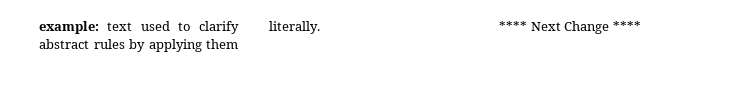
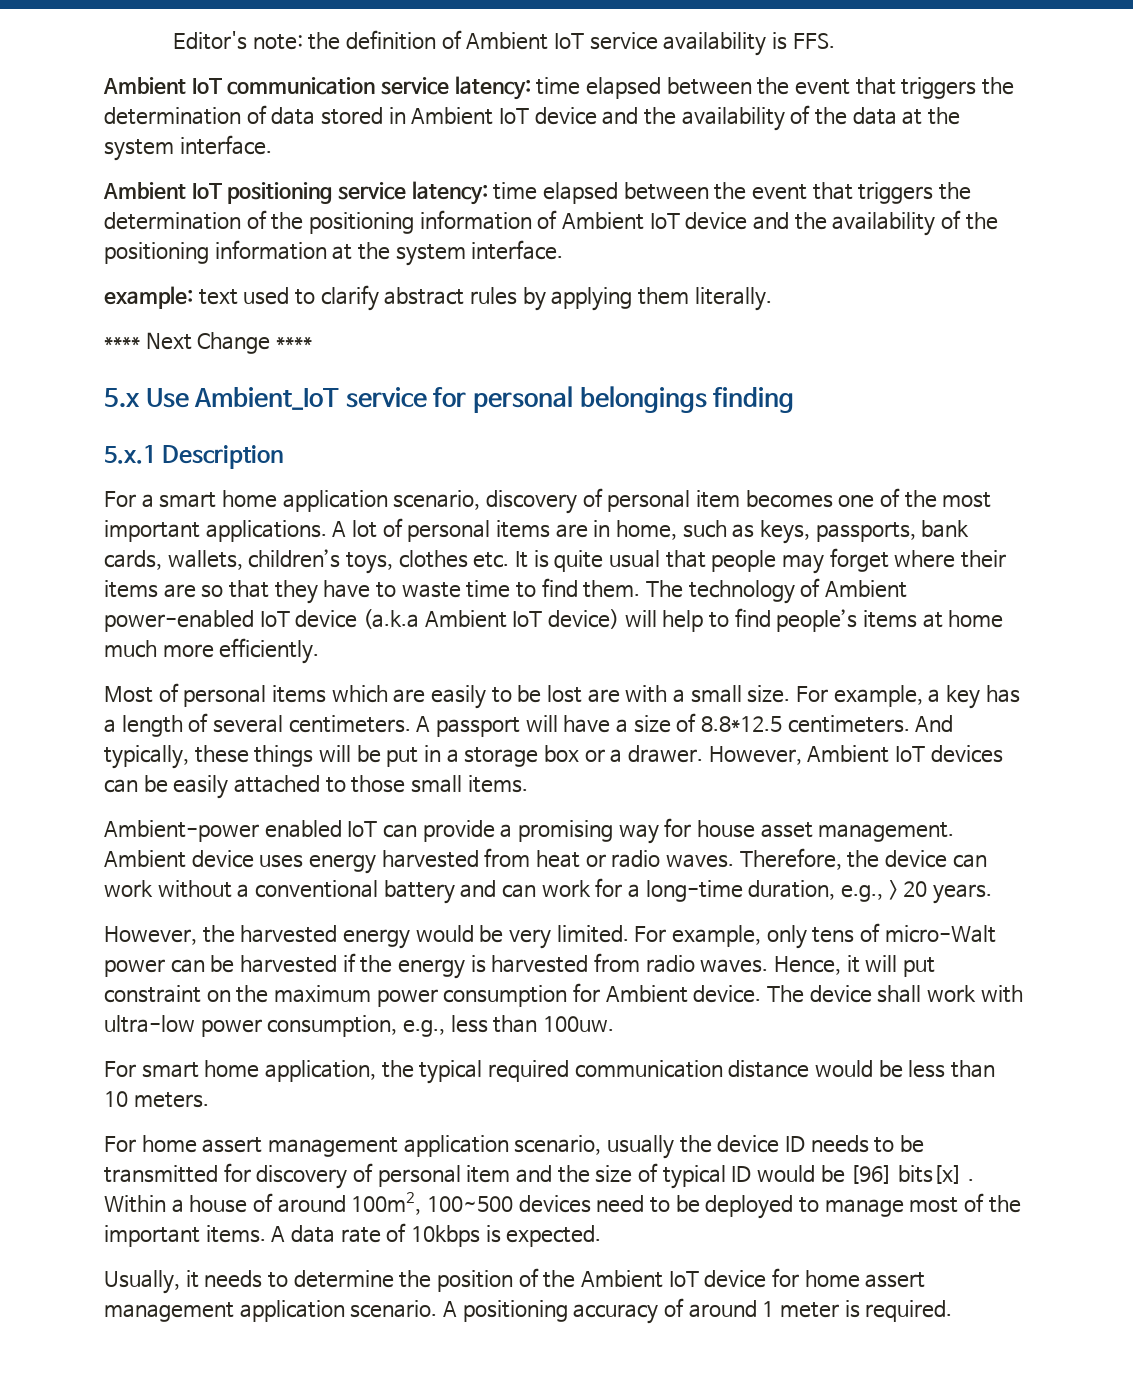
(39, 27) none -> [173,30,835,56] [103,76,1014,100] [104,105,960,131] [104,135,272,161] [103,181,972,205] [104,210,998,236] [104,240,564,266] Editor's note: the definition of Ambient IoT service availability is FFS. // Ambient IoT communication service latency: time elapsed between the event that triggers the determination of data stored in Ambient IoT device and the availability of the data at the system interface. // Ambient IoT positioning service latency: time elapsed between the event that triggers the determination of the positioning information of Ambient IoT device and the availability of the positioning information at the system interface. //
(641, 26) none -> [104,386,795,413] [104,445,285,469] [104,488,992,514] [104,518,970,544] [104,548,1006,574] [104,578,908,604] [104,608,1004,632] [104,638,320,664] [104,683,1020,709] [104,713,954,737] [104,745,1003,769] [104,775,528,799] [104,818,955,844] [104,848,987,874] [104,878,992,904] [104,923,996,949] [104,953,936,979] [104,983,1023,1007] [104,1015,615,1037] [104,1060,995,1084] [104,1091,209,1108] [104,1135,924,1159] [104,1163,974,1189] [104,1192,1021,1219] [104,1223,602,1247] [104,1268,926,1294] [104,1298,953,1324] // 5.x Use Ambient_IoT service for personal belongings finding // 5.x.1 Description // For a smart home application scenario, discovery of personal item becomes one of the most important applications. A lot of personal items are in home, such as keys, passports, bank cards, wallets, children’s toys, clothes etc. It is quite usual that people may forget where their items are so that they have to waste time to find them. The technology of Ambient power-enabled IoT device (a.k.a Ambient IoT device) will help to find people’s items at home much more efficiently. // Most of personal items which are easily to be lost are with a small size. For example, a key has a length of several centimeters. A passport will have a size of 8.8*12.5 centimeters. And typically, these things will be put in a storage box or a drawer. However, Ambient IoT devices can be easily attached to those small items. // Ambient-power enabled IoT can provide a promising way for house asset management. Ambient device uses energy harvested from heat or radio waves. Therefore, the device can work without a conventional battery and can work for a long-time duration, e.g., > 20 years. // However, the harvested energy would be very limited. For example, only tens of micro-Walt power can be harvested if the energy is harvested from radio waves. Hence, it will put constraint on the maximum power consumption for Ambient device. The device shall work with ultra-low power consumption, e.g., less than 100uw. // For smart home application, the typical required communication distance would be less than 10 meters. // For home assert management application scenario, usually the device ID needs to be transmitted for discovery of personal item and the size of typical ID would be [96] bits[x] . Within a house of around 100m2, 100~500 devices need to be deployed to manage most of the important items. A data rate of 10kbps is expected. // Usually, it needs to determine the position of the Ambient IoT device for home assert management application scenario. A positioning accuracy of around 1 meter is required.

